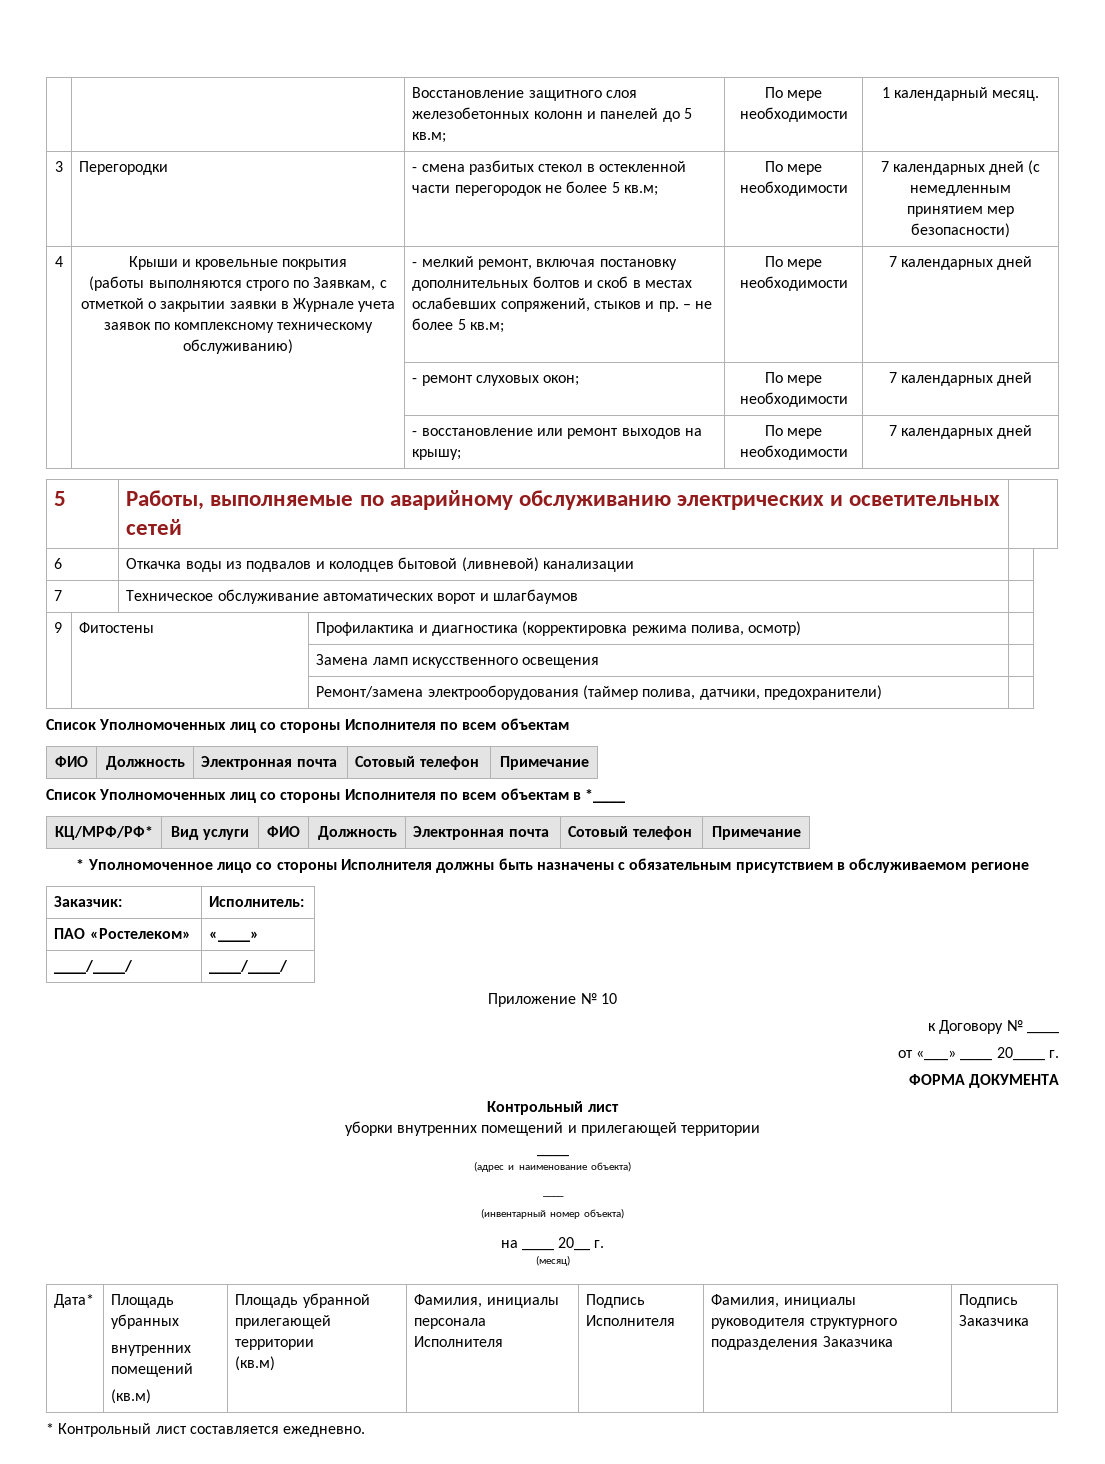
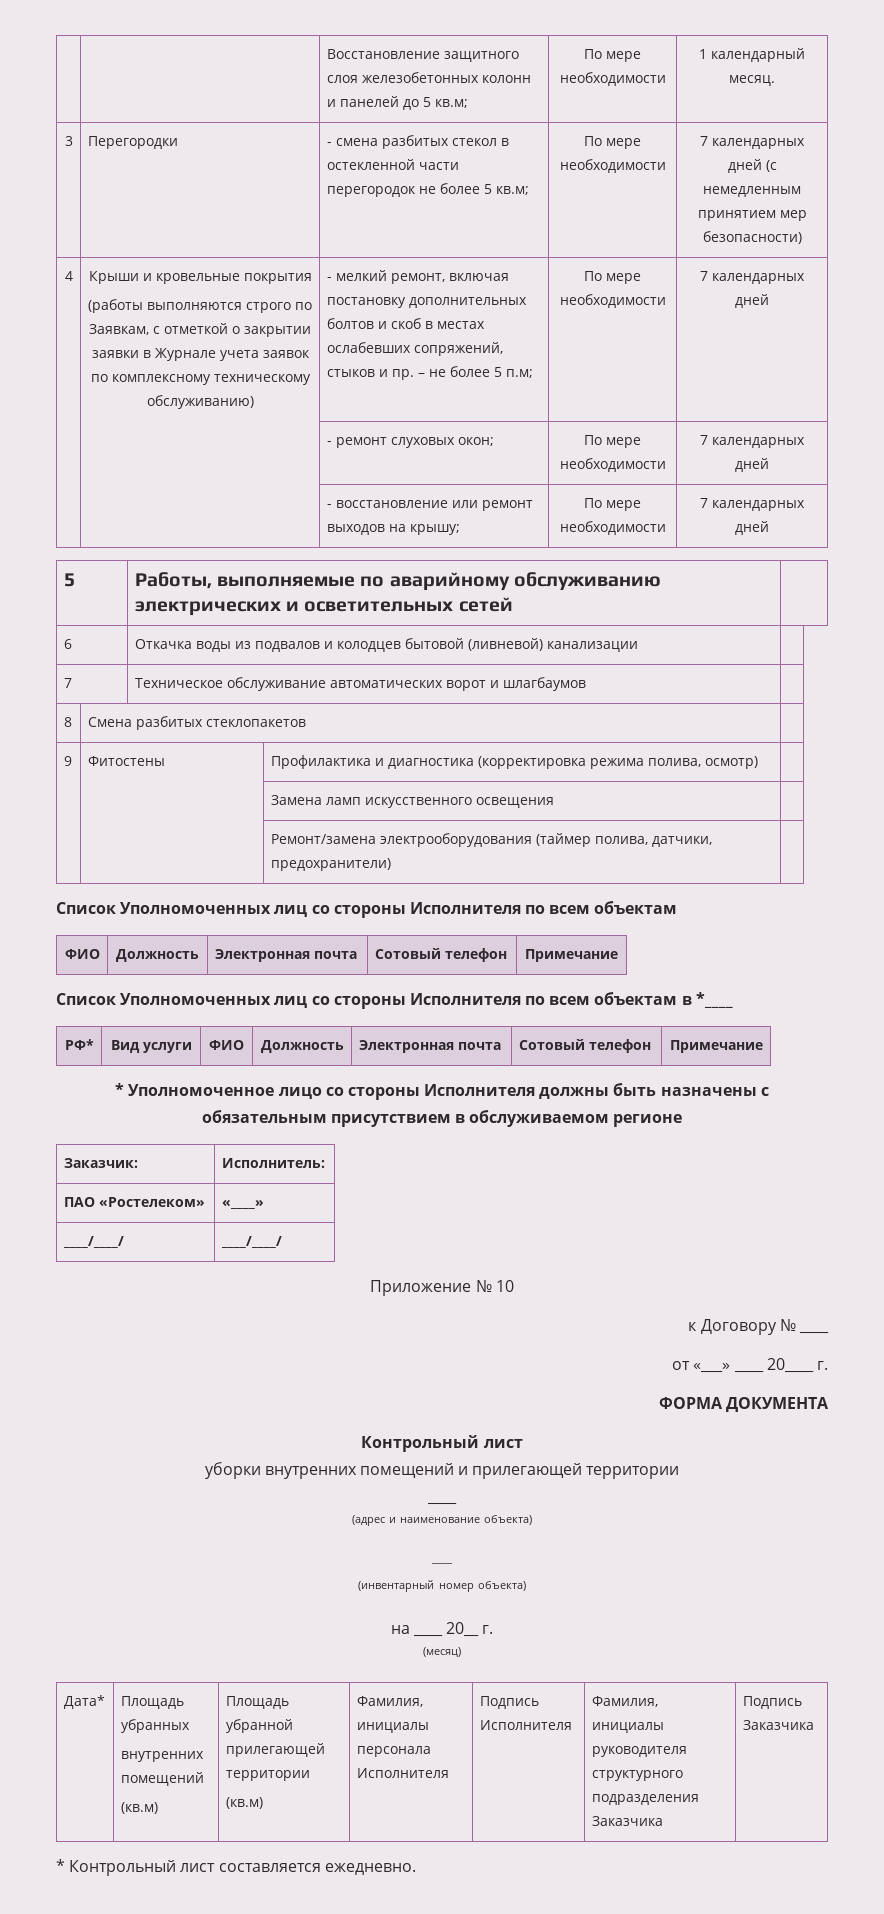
[470,322,505,333] кв.м; -> [505,369,533,378] п.м;
(578, 596) none -> [63,717,72,727] [87,716,306,730] // 8 | Смена разбитых стеклопакетов |
[55,826,153,840] КЦ/МРФ/РФ* -> [64,1039,94,1050] РФ*

